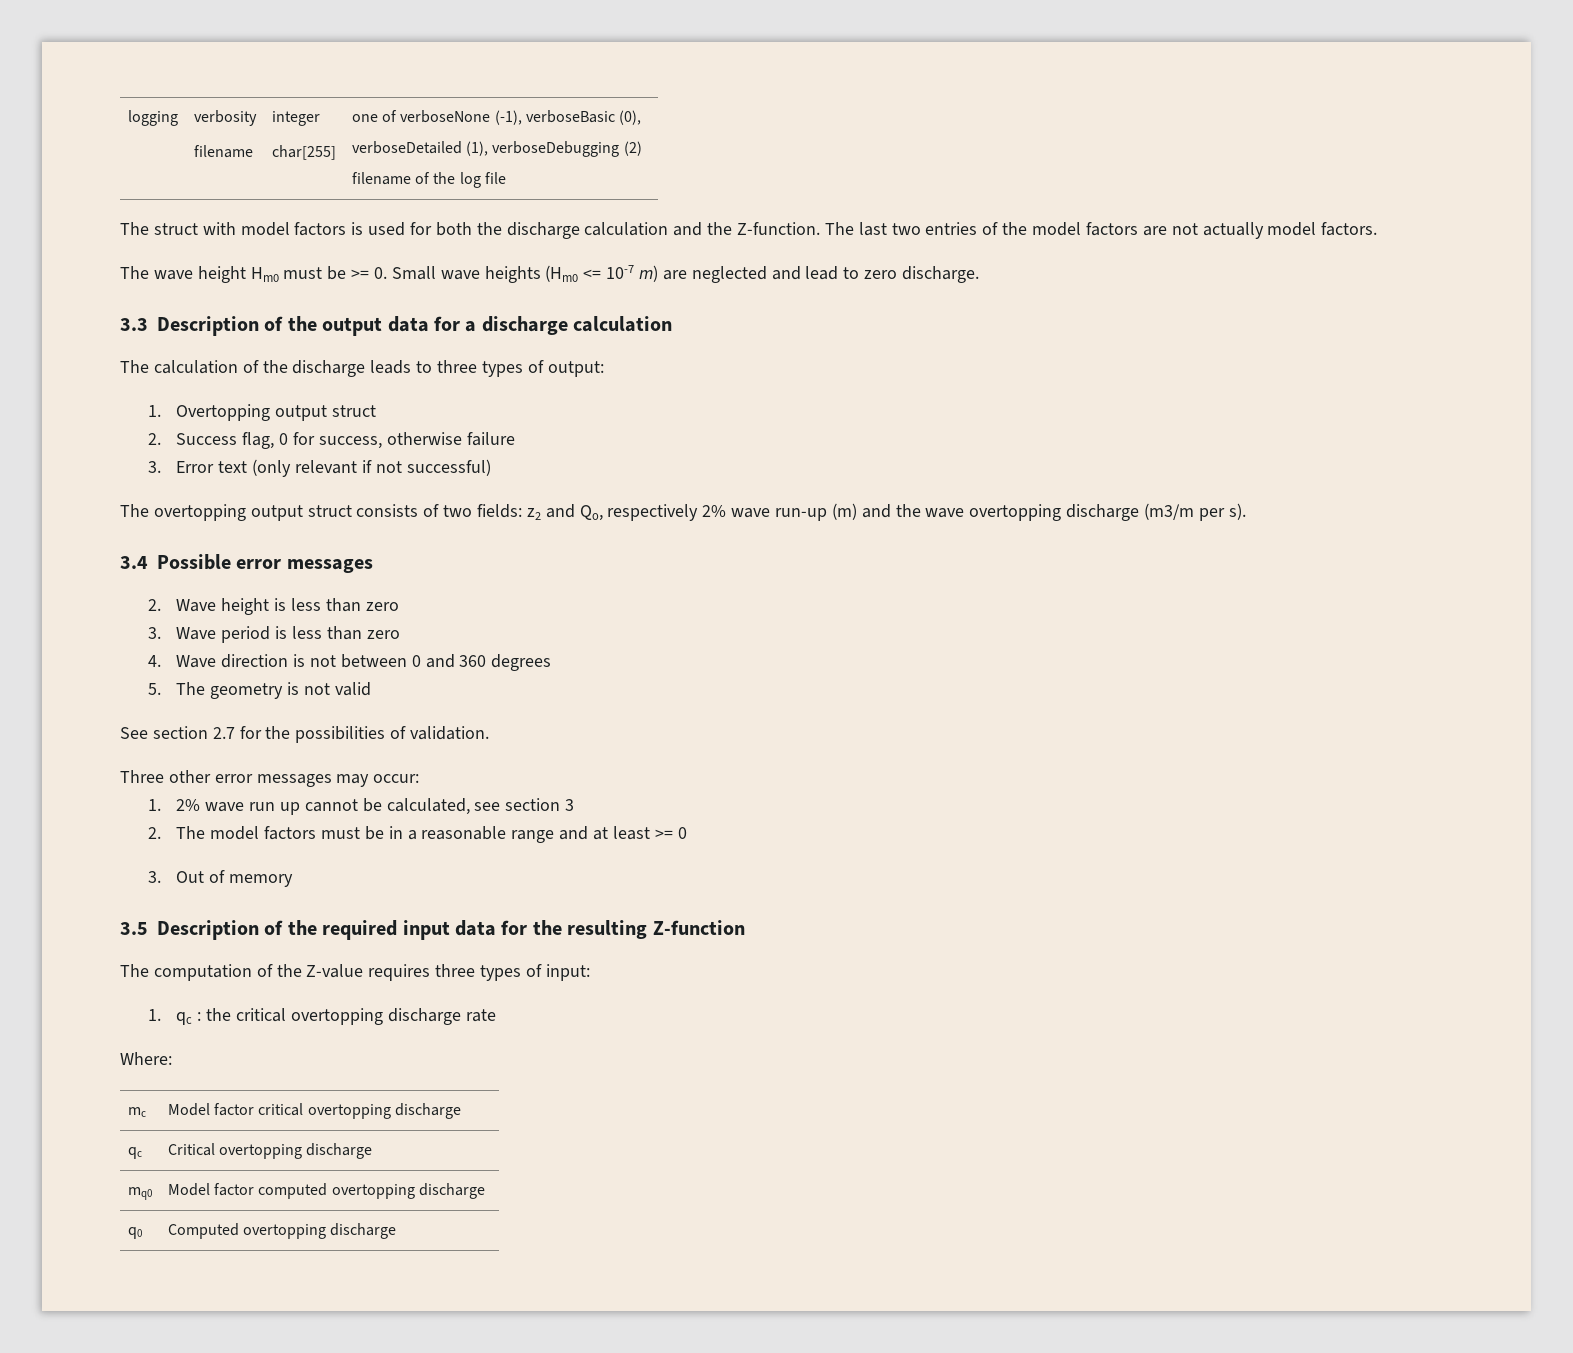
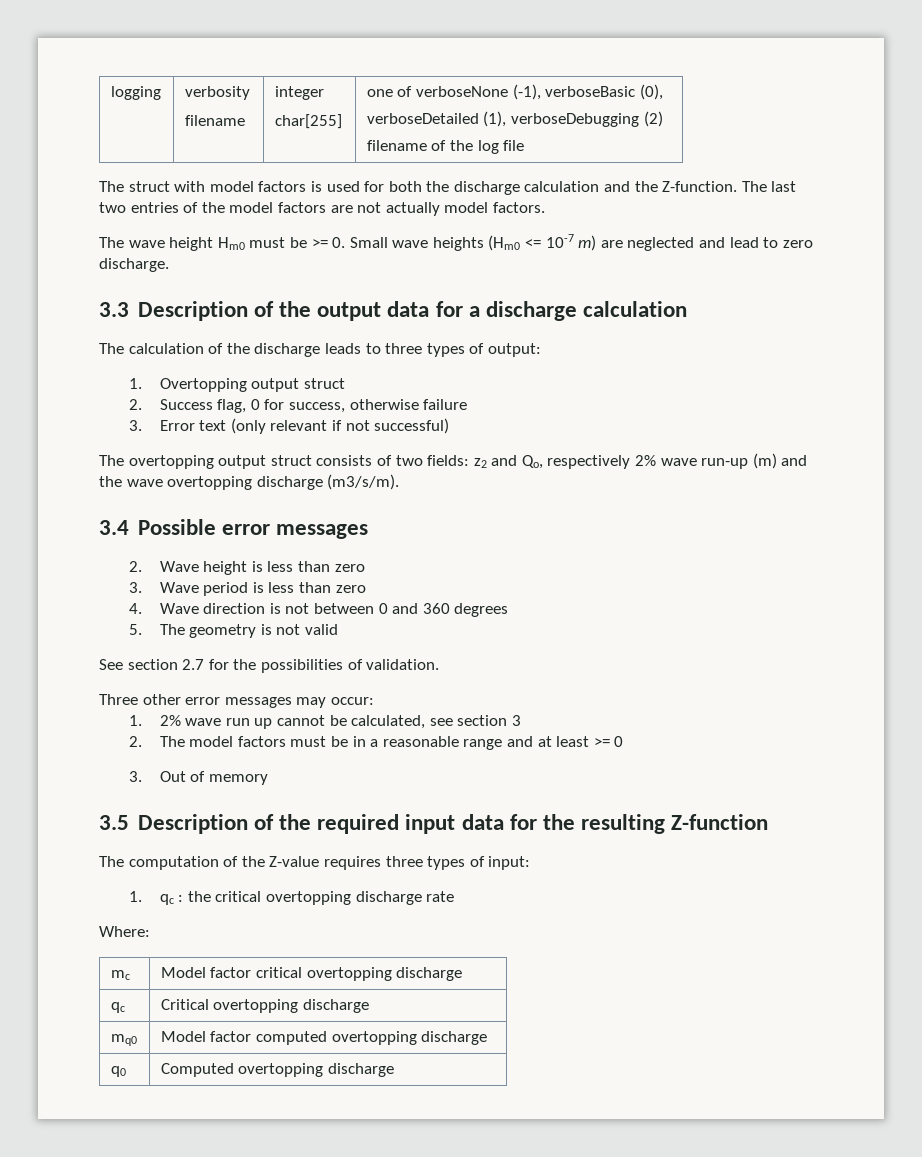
[1144,503,1246,521] (m3/m per s). -> [327,474,400,490] (m3/s/m).

